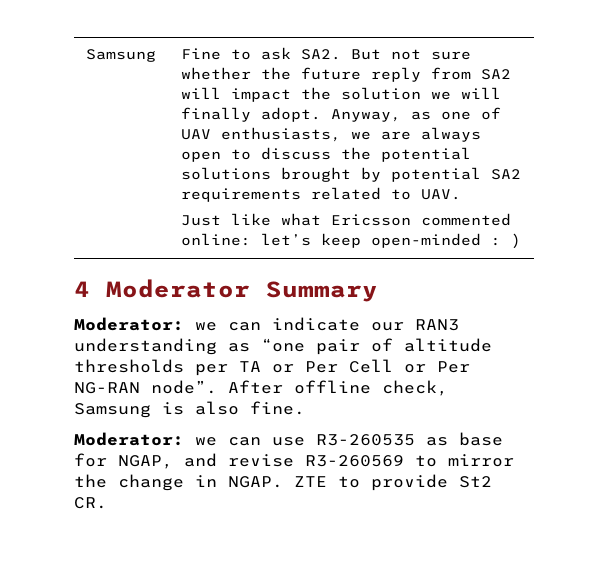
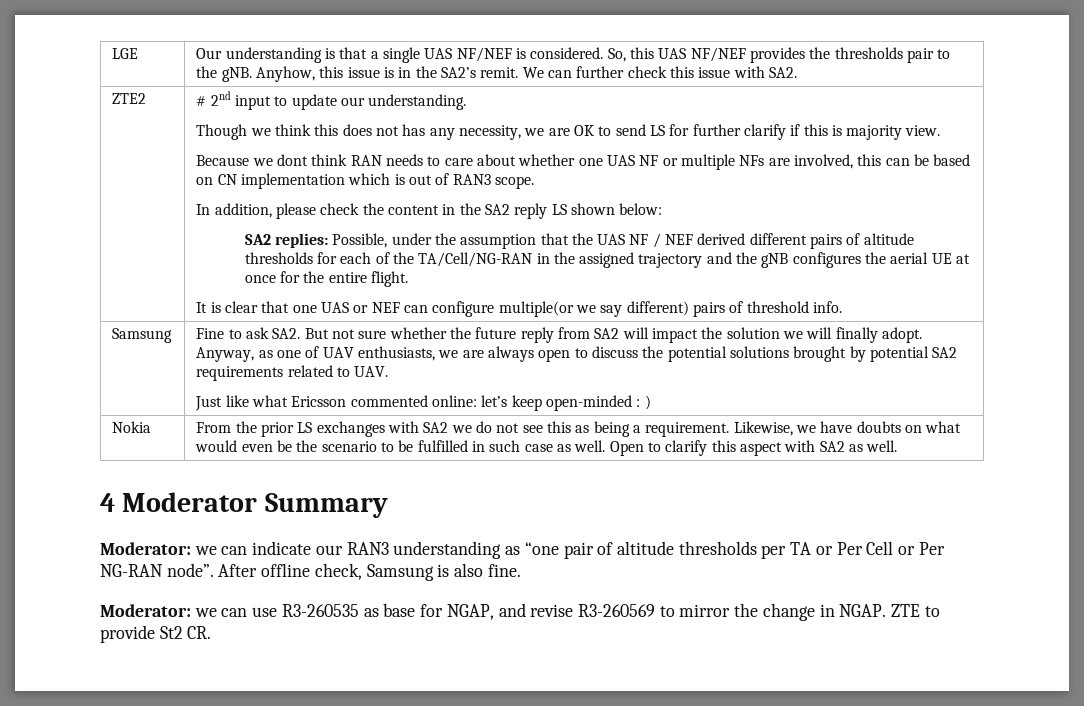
(86, 55) none -> [112,48,139,59] [196,47,951,63] [196,66,797,82] [112,93,147,104] [196,91,467,110] [196,124,941,140] [196,154,971,170] [196,173,534,189] [196,203,663,219] [244,233,914,249] [244,252,971,268] [244,271,408,287] [196,301,842,317] LGE | Our understanding is that a single UAS NF/NEF is considered. So, this UAS NF/NEF provides the thresholds pair to the gNB. Anyhow, this issue is in the SA2’s remit. We can further check this issue with SA2. // ZTE2 | # 2nd input to update our understanding. // Though we think this does not has any necessity, we are OK to send LS for further clarify if this is majority view. // Because we dont think RAN needs to care about whether one UAS NF or multiple NFs are involved, this can be based on CN implementation which is out of RAN3 scope. // In addition, please check the content in the SA2 reply LS shown below: // SA2 replies: Possible, under the assumption that the UAS NF / NEF derived different pairs of altitude thresholds for each of the TA/Cell/NG-RAN in the assigned trajectory and the gNB configures the aerial UE at once for the entire flight. // It is clear that one UAS or NEF can configure multiple(or we say different) pairs of threshold info. //
(522, 241) none -> [112,421,152,433] [196,421,962,437] [195,440,898,456] // Nokia | From the prior LS exchanges with SA2 we do not see this as being a requirement. Likewise, we have doubts on what would even be the scenario to be fulfilled in such case as well. Open to clarify this aspect with SA2 as well.

